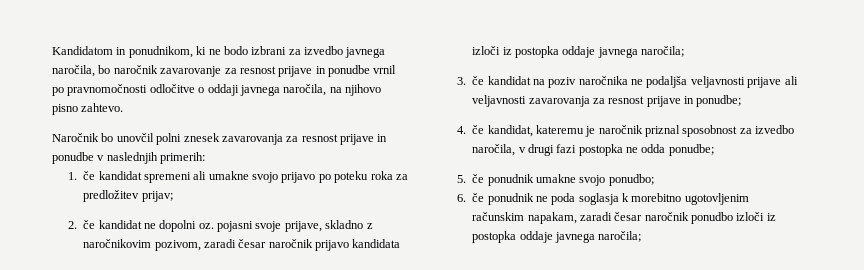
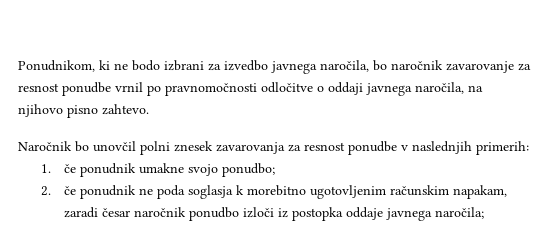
[52,46,193,58] Kandidatom in ponudnikom, -> [18,60,95,72] Ponudnikom,
[278,66,326,77] prijave in -> (59, 87) none
[340,134,388,145] prijave in -> (345, 146) none
[98,171,408,183] [83,190,173,202] [67,220,373,232] [83,239,401,251] [472,46,685,58] [456,76,798,88] [472,95,742,107] [456,125,795,137] [472,144,714,156] [456,174,485,183] kandidat spremeni ali umakne svojo prijavo po poteku roka za predložitev prijav; // 2. če kandidat ne dopolni oz. pojasni svoje prijave, skladno z naročnikovim pozivom, zaradi česar naročnik prijavo kandidata izloči iz postopka oddaje javnega naročila; // 3. če kandidat na poziv naročnika ne podaljša veljavnosti prijave ali veljavnosti zavarovanja za resnost prijave in ponudbe; // 4. če kandidat, kateremu je naročnik priznal sposobnost za izvedbo naročila, v drugi fazi postopka ne odda ponudbe; // 5. če -> (76, 168) none
[456,194,466,202] 6. -> [40,186,51,196] 2.

